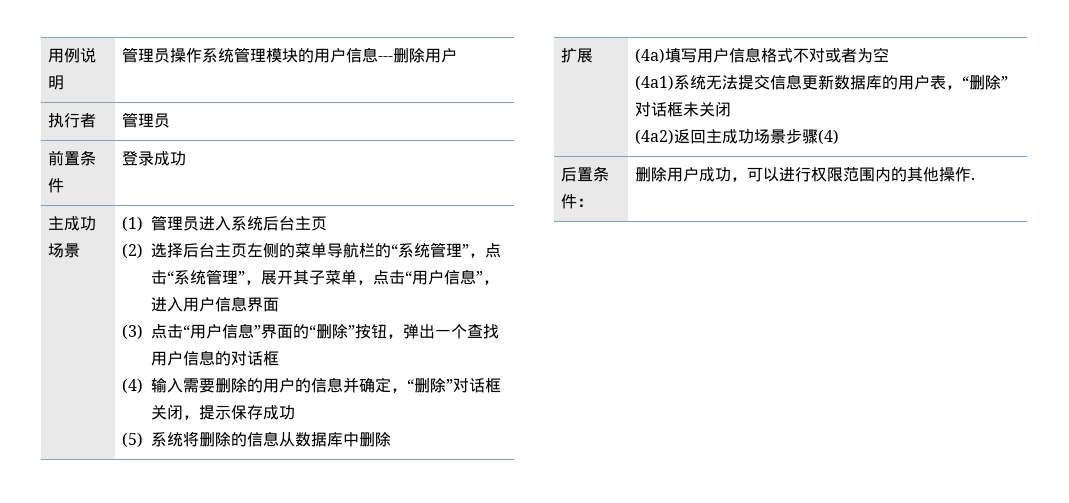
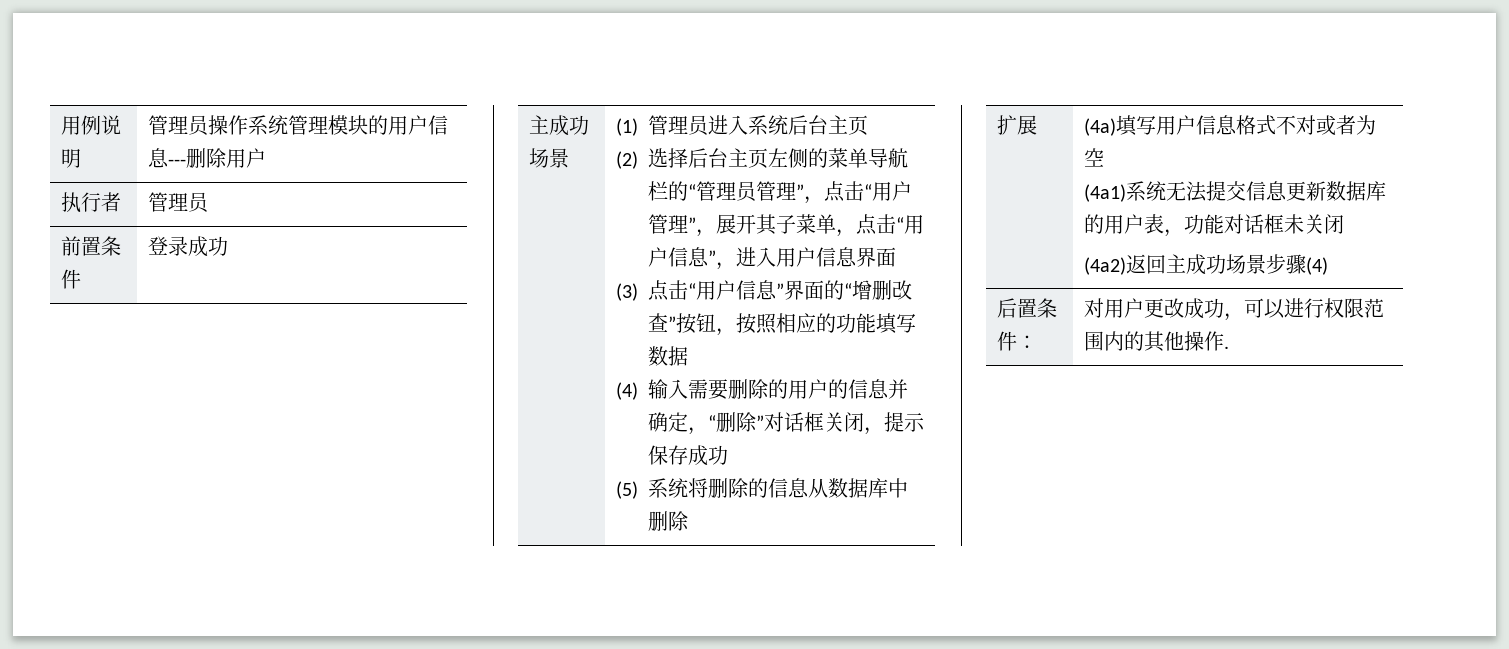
[397,243,430,258] 系统 -> [695,181,758,202] 管理员
[173,270,206,285] 系统 -> [871,181,912,201] 用户
[315,324,348,339] 删除 -> [851,280,912,300] [647,313,668,332] 增删改查
[402,324,499,339] [150,350,279,366] 弹出一个查找用户信息的对话框 -> [735,313,916,334] [647,346,688,366] 按照相应的功能填写数据
[961,75,1008,90] “删除” -> [1183,214,1224,234] 功能
[634,167,699,182] 删除用户 -> [1083,298,1184,318] 对用户更改

